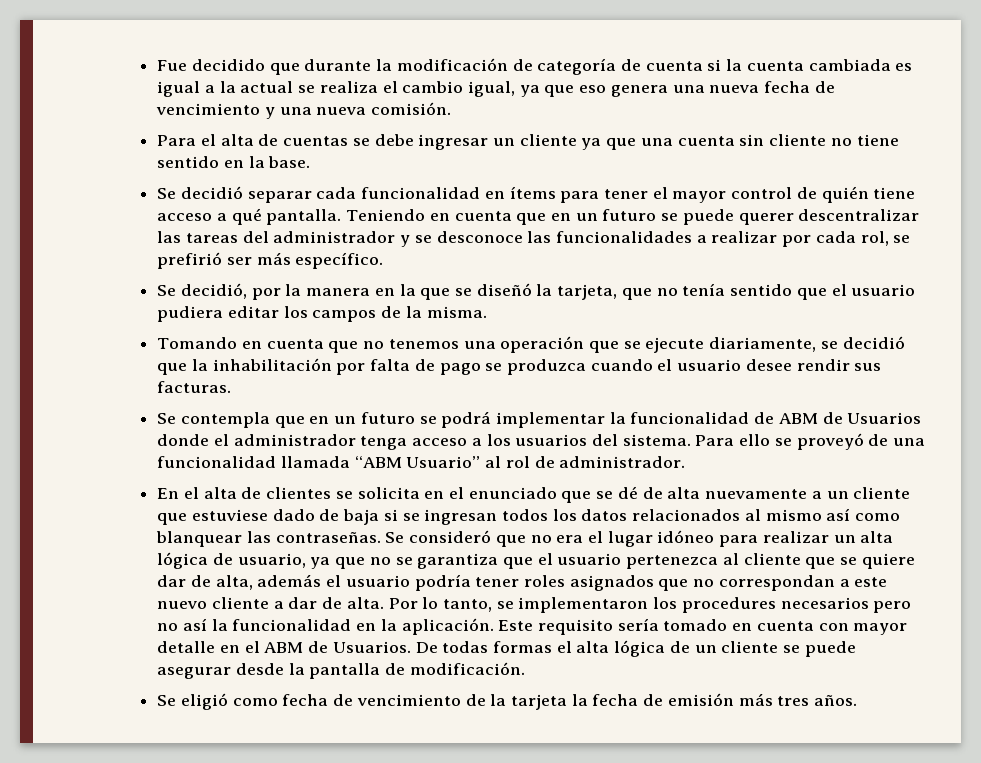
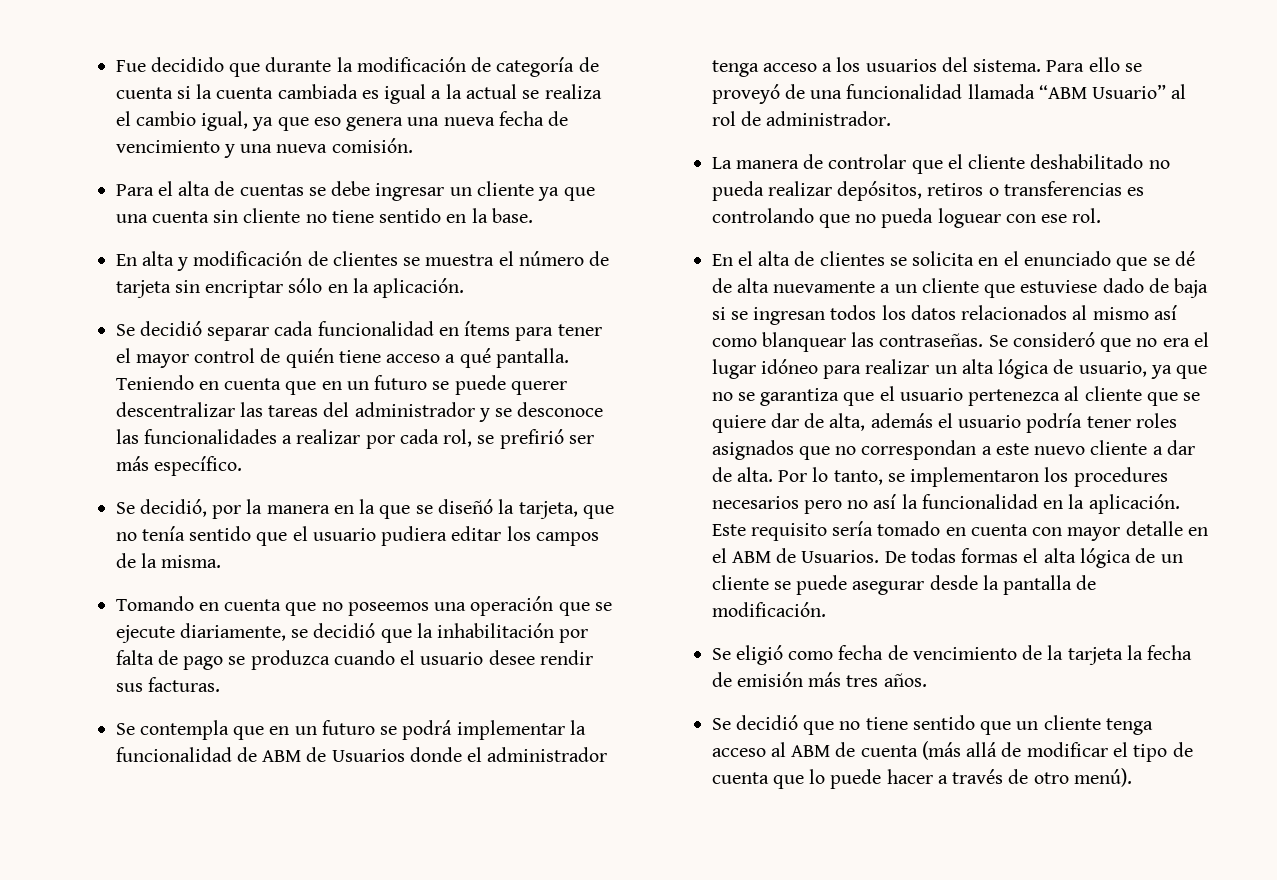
(311, 162) none -> [115,251,610,271] [115,278,465,298] // En alta y modificación de clientes se muestra el número de tarjeta sin encriptar sólo en la aplicación.
[388,339,459,349] tenemos -> [347,602,429,616] poseemos
(686, 462) none -> [711,154,1170,174] [711,181,1145,201] [711,208,1102,228] // La manera de controlar que el cliente deshabilitado no pueda realizar depósitos, retiros o transferencias es controlando que no pueda loguear con ese rol.
(858, 700) none -> [711,715,1154,735] [711,741,1193,762] [711,768,1133,789] // Se decidió que no tiene sentido que un cliente tenga acceso al ABM de cuenta (más allá de modificar el tipo de cuenta que lo puede hacer a través de otro menú).

